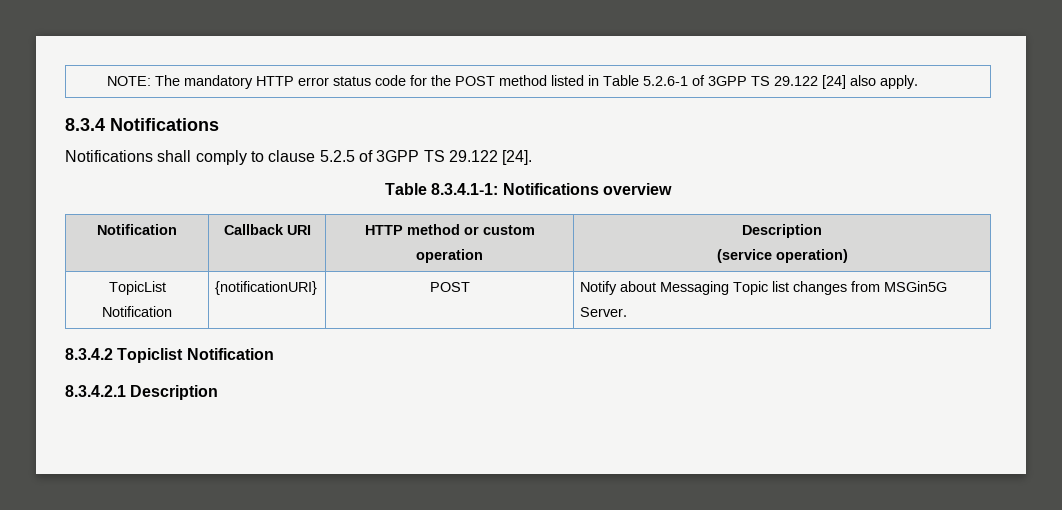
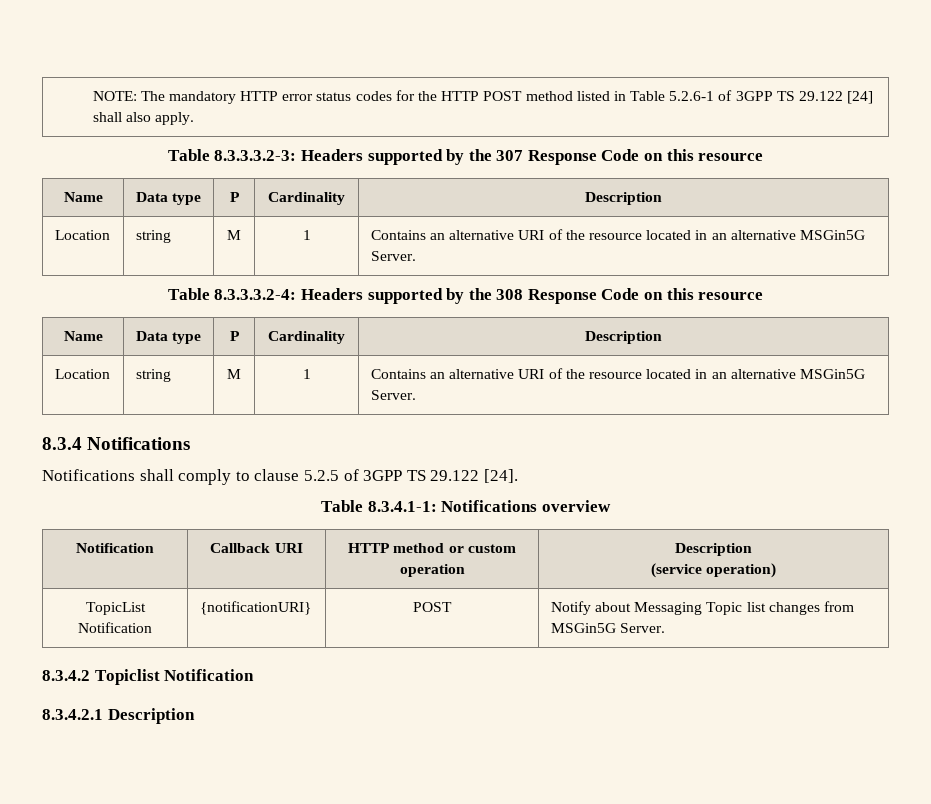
[375,75,407,86] code -> [355,91,392,101] codes
(452, 80) none -> [441,91,480,101] HTTP
(847, 82) none -> [92,112,122,122] shall
(919, 82) none -> [167,149,764,165] [63,192,103,202] [135,192,202,205] [229,192,240,202] [268,192,345,205] [584,192,662,205] [54,230,110,240] [135,230,171,243] [227,230,241,240] [302,230,311,240] [370,229,865,240] [370,251,416,261] [167,288,764,304] [63,331,103,341] [135,331,202,344] [229,331,240,341] [268,331,345,344] [584,331,662,344] [54,369,110,379] [135,369,171,382] [227,369,241,379] [302,369,311,379] [370,368,865,379] [370,390,416,400] // Table 8.3.3.3.2-3: Headers supported by the 307 Response Code on this resource // Name | Data type | P | Cardinality | Description // Location | string | M | 1 | Contains an alternative URI of the resource located in an alternative MSGin5G Server. // Table 8.3.3.3.2-4: Headers supported by the 308 Response Code on this resource // Name | Data type | P | Cardinality | Description // Location | string | M | 1 | Contains an alternative URI of the resource located in an alternative MSGin5G Server.

